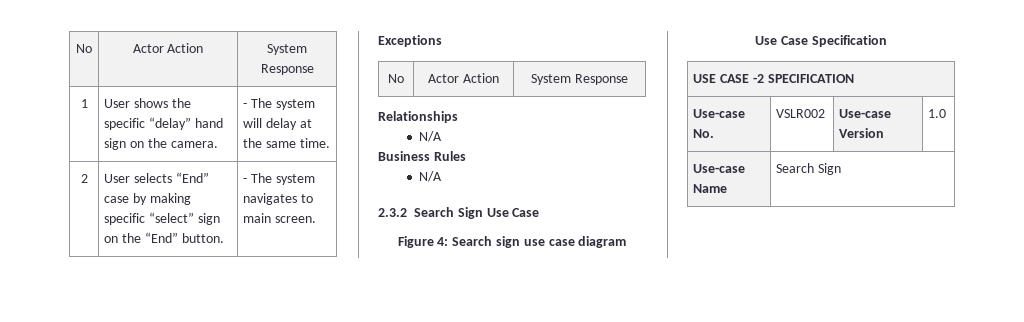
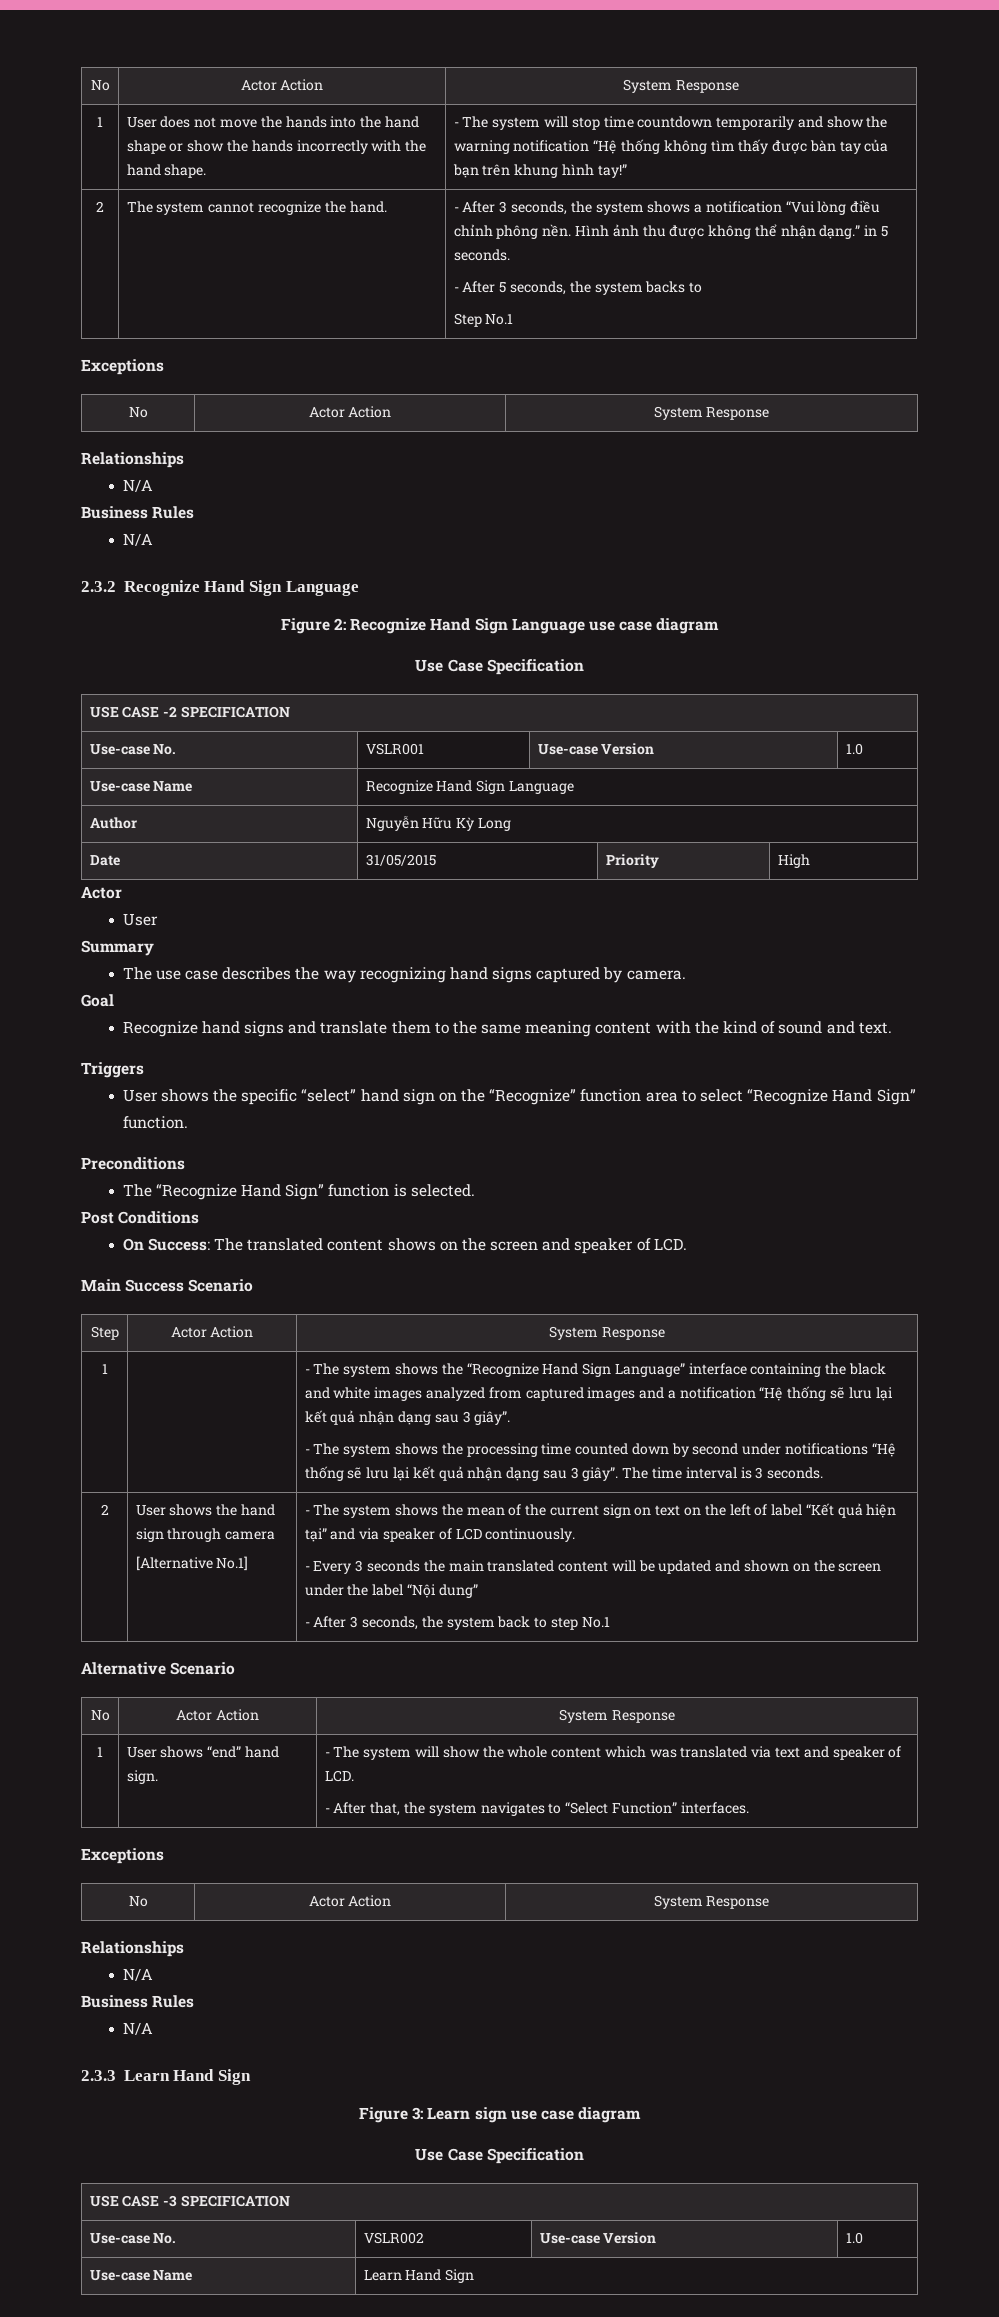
[76,44,92,53] [132,43,204,53] [267,44,307,55] [260,64,314,75] [80,99,88,108] [104,98,192,108] [104,117,224,130] [104,138,218,150] [243,98,316,110] [243,118,313,130] [243,138,331,148] [80,174,88,183] [104,172,210,183] [104,193,192,205] [104,212,221,225] [104,232,224,243] [243,173,316,185] [243,193,314,205] [243,213,317,223] No | Actor Action | System Response // 1 | User shows the specific “delay” hand sign on the camera. | - The system will delay at the same time. // 2 | User selects “End” case by making specific “select” sign on the “End” button. | - The system navigates to main screen. -> [90,80,110,91] [240,79,324,91] [623,79,739,93] [97,117,103,127] [126,116,419,128] [126,140,427,154] [126,164,207,178] [453,116,888,130] [453,139,889,154] [452,164,627,178] [96,201,104,212] [126,201,387,215] [453,200,881,215] [453,224,888,239] [453,249,510,261] [453,281,703,295] [453,313,514,327] No | Actor Action | System Response // 1 | User does not move the hands into the hand shape or show the hands incorrectly with the hand shape. | - The system will stop time countdown temporarily and show the warning notification “Hệ thống không tìm thấy được bàn tay của bạn trên khung hình tay!” // 2 | The system cannot recognize the hand. | - After 3 seconds, the system shows a notification “Vui lòng điều chỉnh phông nền. Hình ảnh thu được không thể nhận dạng.” in 5 seconds. // - After 5 seconds, the system backs to // Step No.1
[414,207,540,219] [397,236,520,248] Search Sign Use Case // Figure 4: Search sign -> [123,580,359,596] [280,618,585,634] Recognize Hand Sign Language // Figure 2: Recognize Hand Sign Language
(854, 78) none -> [89,744,177,755] [365,743,424,755] [537,743,655,755] [845,743,863,755] [89,781,193,792] [365,780,574,794] [89,817,137,829] [365,816,511,831] [89,855,120,866] [365,854,436,866] [605,854,659,868] [777,854,810,868] [81,886,122,899] [122,913,158,926] [81,940,154,956] [122,967,686,983] [81,994,114,1007] [122,1021,892,1037] [81,1062,144,1078] [122,1089,916,1105] [122,1116,188,1129] [81,1157,185,1170] [122,1184,475,1200] [81,1211,200,1224] [122,1238,687,1254] [81,1279,254,1292] [90,1326,119,1340] [170,1326,254,1338] [549,1326,665,1340] [101,1364,108,1374] [304,1363,886,1377] [304,1386,893,1401] [304,1410,511,1425] [304,1443,896,1457] [304,1466,824,1481] [100,1504,109,1515] [135,1504,275,1516] [135,1528,276,1542] [135,1556,249,1571] [304,1503,897,1518] [304,1528,576,1542] [304,1560,882,1574] [304,1584,478,1598] [304,1616,610,1630] [81,1662,236,1675] [90,1710,110,1721] [176,1709,259,1721] [559,1709,675,1723] [97,1747,103,1757] [126,1746,279,1758] [126,1770,158,1784] [324,1746,902,1760] [324,1770,354,1782] [324,1802,749,1816] [81,1848,164,1864] [128,1896,148,1907] [308,1895,392,1907] [653,1895,770,1909] [81,1941,184,1957] [122,1968,153,1981] [81,1995,195,2008] [122,2022,153,2035] [81,2069,251,2085] [358,2107,642,2123] [415,2148,584,2164] [89,2195,290,2207] // Use-case No. | VSLR001 | Use-case Version | 1.0 // Use-case Name | Recognize Hand Sign Language // Author | Nguyễn Hữu Kỳ Long // Date | 31/05/2015 | Priority | High // Actor // User // Summary // The use case describes the way recognizing hand signs captured by camera. // Goal // Recognize hand signs and translate them to the same meaning content with the kind of sound and text. // Triggers // User shows the specific “select” hand sign on the “Recognize” function area to select “Recognize Hand Sign” function. // Preconditions // The “Recognize Hand Sign” function is selected. // Post Conditions // On Success: The translated content shows on the screen and speaker of LCD. // Main Success Scenario // Step | Actor Action | System Response // 1 | | - The system shows the “Recognize Hand Sign Language” interface containing the black and white images analyzed from captured images and a notification “Hệ thống sẽ lưu lại kết quả nhận dạng sau 3 giây”. // - The system shows the processing time counted down by second under notifications “Hệ thống sẽ lưu lại kết quả nhận dạng sau 3 giây”. The time interval is 3 seconds. // 2 | User shows the hand sign through camera // [Alternative No.1] | - The system shows the mean of the current sign on text on the left of label “Kết quả hiện tại” and via speaker of LCD continuously. // - Every 3 seconds the main translated content will be updated and shown on the screen under the label “Nội dung” // - After 3 seconds, the system back to step No.1 // Alternative Scenario // No | Actor Action | System Response // 1 | User shows “end” hand sign. | - The system will show the whole content which was translated via text and speaker of LCD. // - After that, the system navigates to “Select Function” interfaces. // Exceptions // No | Actor Action | System Response // Relationships // N/A // Business Rules // N/A // 2.3.3 Learn Hand Sign // Figure 3: Learn sign use case diagram // Use Case Specification // USE CASE -3 SPECIFICATION
[776,163,815,173] Search -> [363,2269,442,2281] Learn Hand

